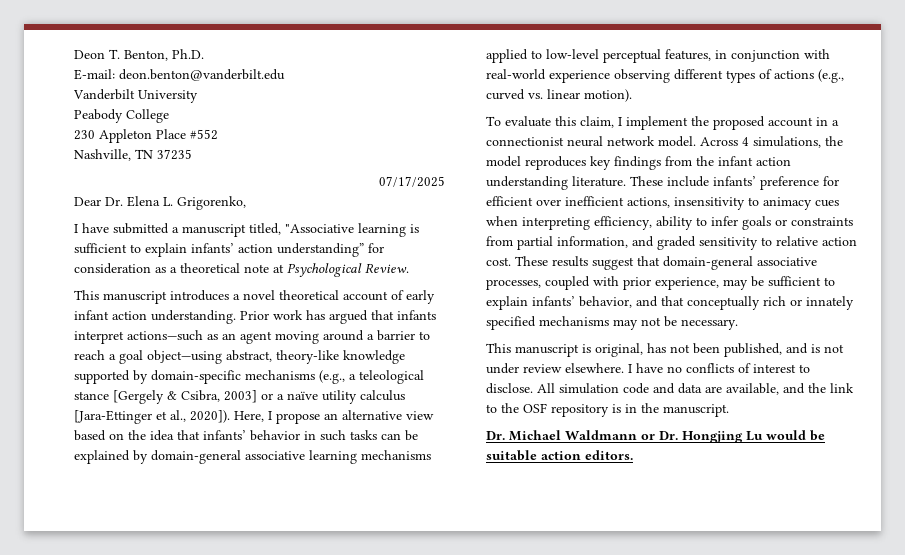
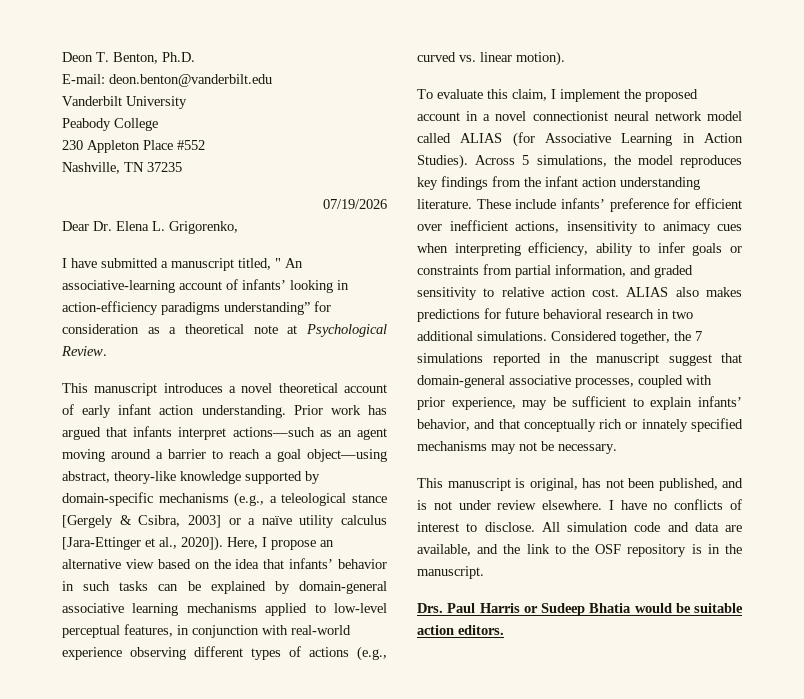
[379,176,445,187] 07/17/2025 -> [323,199,387,209] 07/19/2026
[285,223,419,237] [74,243,273,257] "Associative learning is sufficient to explain infants’ action -> [275,258,303,268] [62,279,349,293] [62,301,220,315] " An associative-learning account of infants’ looking in action-efficiency paradigms
(839, 123) none -> [495,111,527,121] novel
[658,136,749,147] model. Across 4 -> [707,111,742,121] [417,132,743,147] [417,154,530,169] model called ALIAS (for Associative Learning in Action Studies). Across 5
[515,256,588,267] These results -> [626,287,742,297] [417,308,693,322] [417,331,702,344] [417,353,659,366] ALIAS also makes predictions for future behavioral research in two additional simulations. Considered together, the 7 simulations reported in the manuscript
[486,430,763,443] Dr. Michael Waldmann or Dr. Hongjing Lu -> [417,603,632,616] Drs. Paul Harris or Sudeep Bhatia

